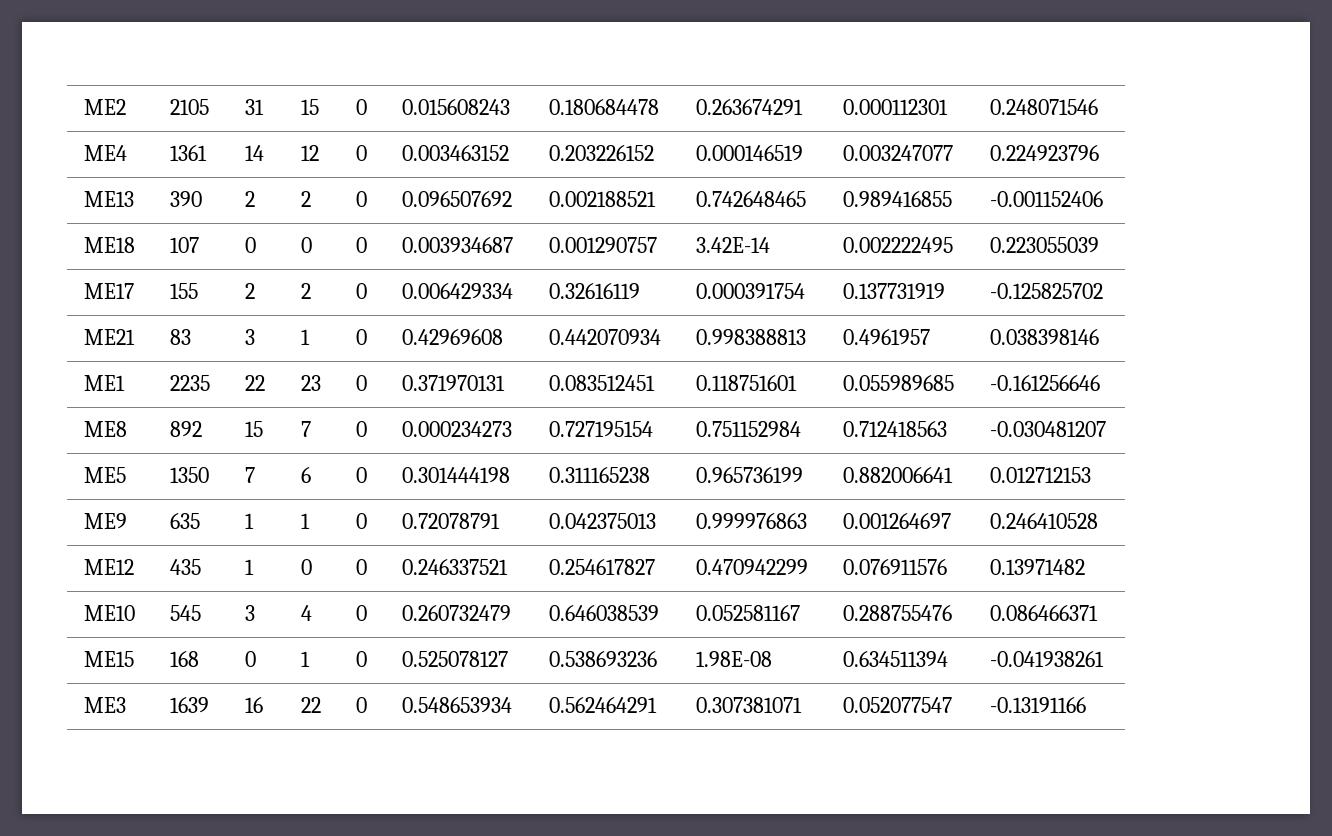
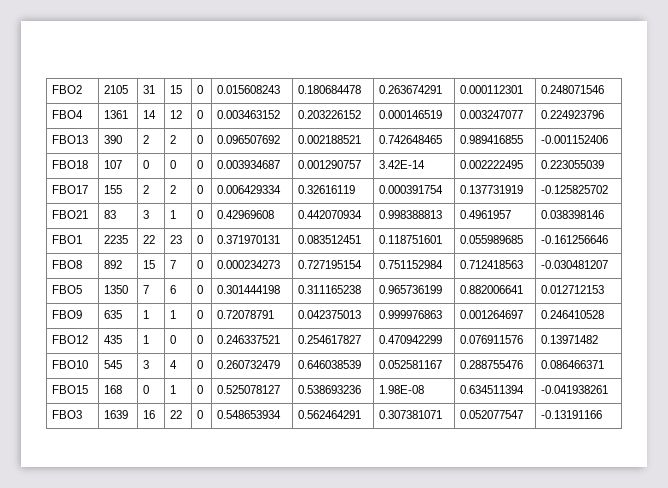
[84,99,127,115] ME2 -> [51,85,82,94] FBO2
[84,145,128,161] ME4 -> [51,110,83,119] FBO4
[84,191,135,207] ME13 -> [51,135,88,144] FBO13
[84,237,136,253] ME18 -> [51,160,88,169] FBO18
[84,283,135,299] ME17 -> [51,185,88,194] FBO17
[84,329,136,345] ME21 -> [51,210,88,219] FBO21
[84,375,126,391] ME1 -> [51,235,82,244] FBO1
[84,421,128,437] ME8 -> [51,260,82,269] FBO8
[84,467,127,483] ME5 -> [51,285,82,294] FBO5
[84,513,128,529] ME9 -> [51,310,82,319] FBO9
[84,559,135,575] ME12 -> [51,335,88,344] FBO12
[84,605,136,621] ME10 -> [51,360,88,369] FBO10
[84,651,135,667] ME15 -> [51,385,88,394] FBO15
[84,697,127,713] ME3 -> [51,410,82,419] FBO3

